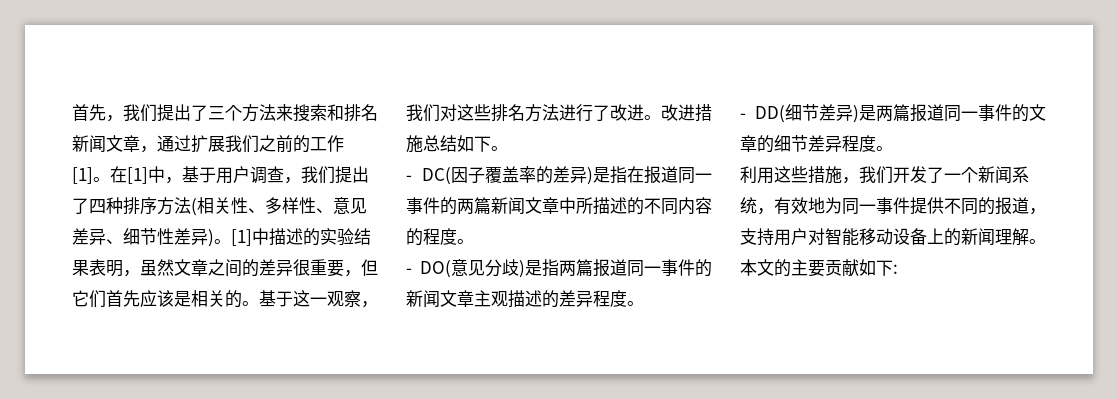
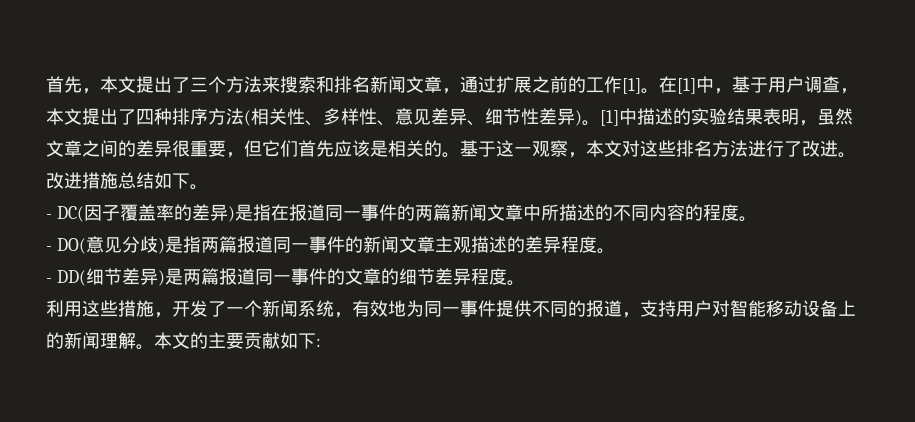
[123,104,157,122] 我们 -> [100,76,136,93] 本文
[225,135,259,153] 我们 -> (532, 84) none
[301,166,335,184] 我们 -> [46,108,82,125] 本文
[406,104,440,122] 我们 -> [586,140,622,157] 本文
[859,166,893,184] 我们 -> (172, 315) none

